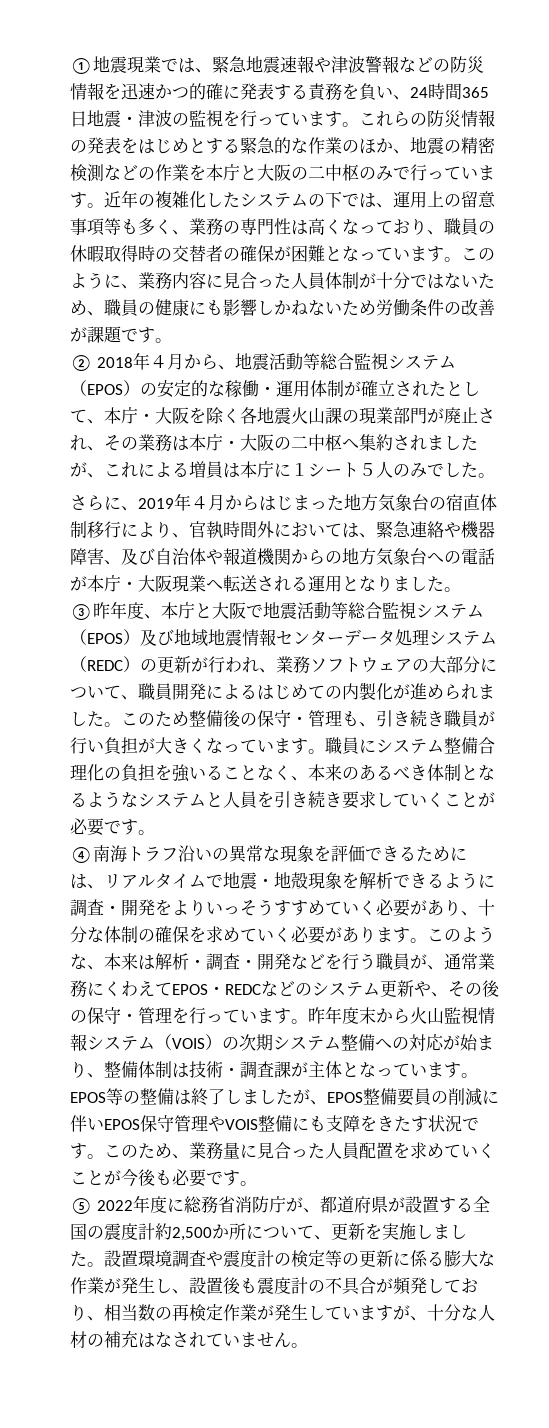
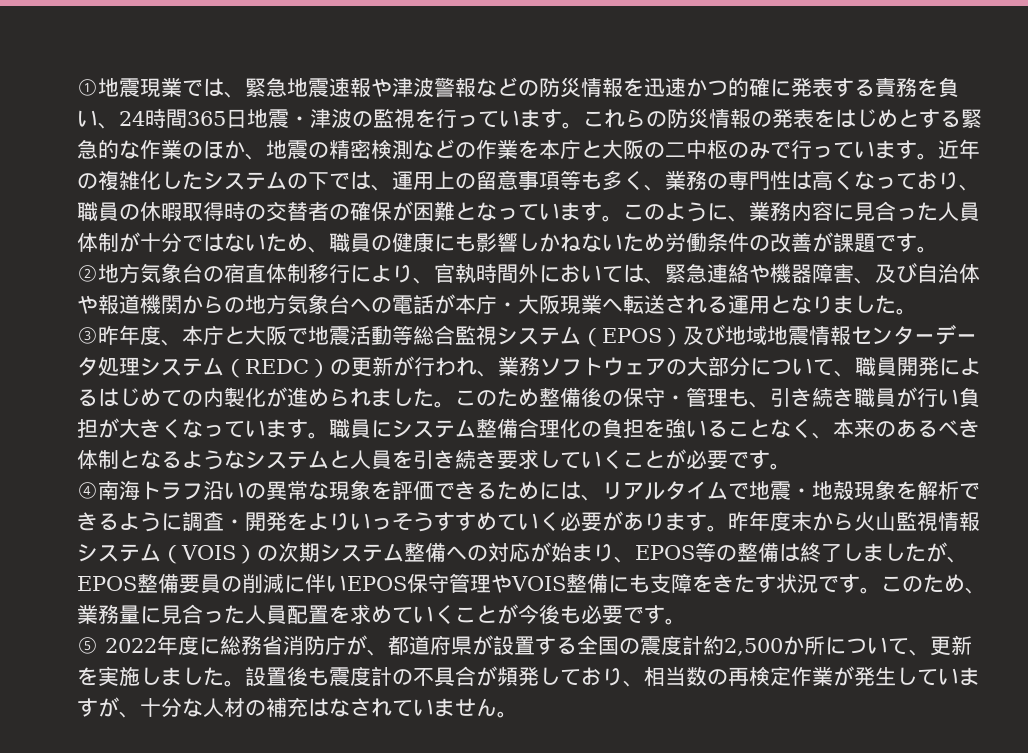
[97,352,457,370] [69,380,480,398] [69,407,495,424] [69,434,478,451] [69,461,495,478] [69,493,344,511] 2018年４月から、地震活動等総合監視システム（EPOS）の安定的な稼働・運用体制が確立されたとして、本庁・大阪を除く各地震火山課の現業部門が廃止され、その業務は本庁・大阪の二中枢へ集約されましたが、これによる増員は本庁に１シート５人のみでした。 // さらに、2019年４月からはじまった -> (98, 273) none
[460,899,495,916] [69,926,495,944] [69,953,495,970] [69,980,500,997] [69,1007,257,1024] 、十分な体制の確保を求めていく必要があります。このような、本来は解析・調査・開発などを行う職員が、通常業務にくわえてEPOS・REDCなどのシステム更新や、その後の保守・管理を行ってい -> (665, 522) none
[103,1061,478,1078] 整備体制は技術・調査課が主体となっています。 -> (635, 559) none
[137,1250,495,1267] [69,1277,223,1294] 環境調査や震度計の検定等の更新に係る膨大な作業が発生し、設置 -> (287, 676) none

